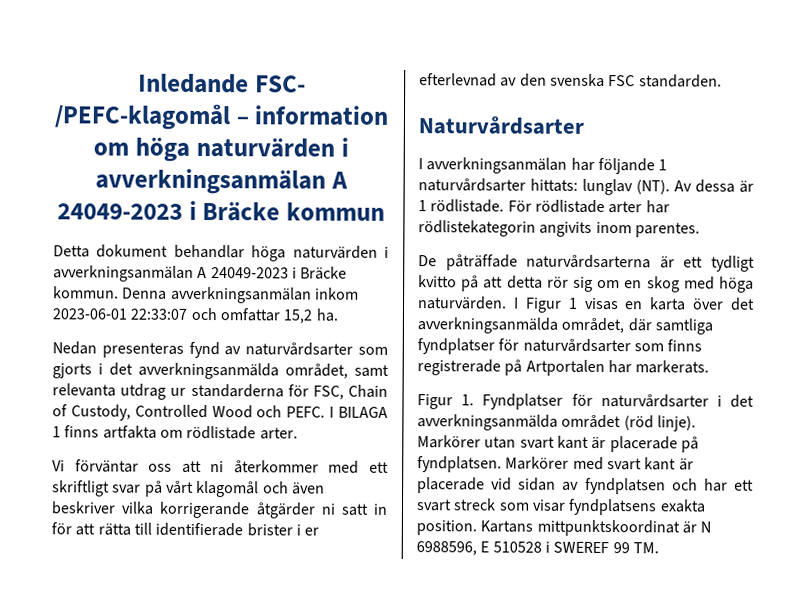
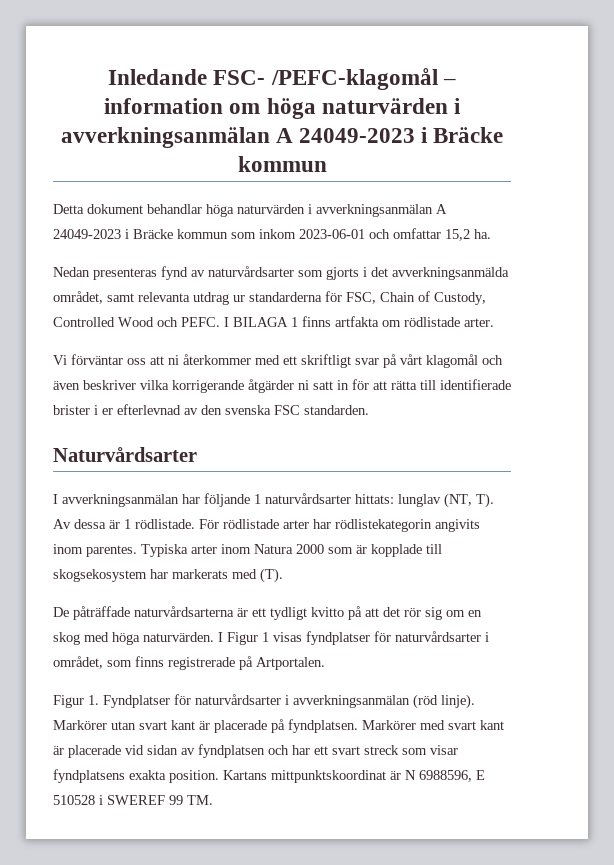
[53,286,312,304] kommun. Denna avverkningsanmälan -> [177,229,256,239] kommun som
[130,308,188,320] 22:33:07 -> (365, 234) none
[636,179,670,195] (NT). -> [444,493,494,508] (NT, T).
(700, 230) none -> [141,544,442,557] [53,568,283,583] Typiska arter inom Natura 2000 som är kopplade till skogsekosystem har markerats med (T).
[506,275,543,289] detta -> [383,607,400,617] det
[624,297,755,311] [417,317,713,335] en karta över det avverkningsanmälda området, där samtliga -> (302, 637) none
(631, 345) none -> [485,632,489,642] [53,656,103,669] i området,
[525,359,710,377] Artportalen har markerats. -> [256,657,325,670] Artportalen.
[730,394,755,408] [417,414,622,431] det avverkningsanmälda området -> [293,695,410,708] avverkningsanmälan

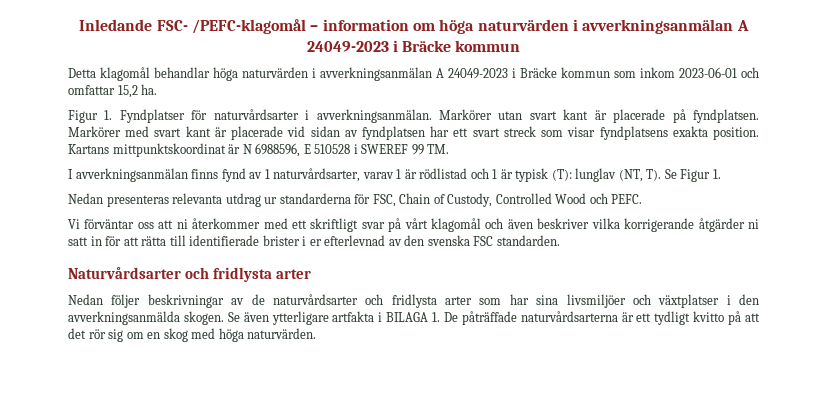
[87,204,143,214] dokument -> [100,67,150,81] klagomål
[53,266,509,280] [53,291,134,304] Nedan presenteras fynd av naturvårdsarter som gjorts i det avverkningsanmälda området, samt -> [68,109,760,123] [68,126,759,140] [68,143,450,157] [68,168,721,182] [68,193,169,207] Figur 1. Fyndplatser för naturvårdsarter i avverkningsanmälan. Markörer utan svart kant är placerade på fyndplatsen. Markörer med svart kant är placerade vid sidan av fyndplatsen har ett svart streck som visar fyndplatsens exakta position. Kartans mittpunktskoordinat är N 6988596, E 510528 i SWEREF 99 TM. // I avverkningsanmälan finns fynd av 1 naturvårdsarter, varav 1 är rödlistad och 1 är typisk (T): lunglav (NT, T). Se Figur 1. // Nedan presenteras
[224,316,494,327] I BILAGA 1 finns artfakta om rödlistade arter. -> (643, 199) none
[53,493,494,508] [53,519,480,532] [53,544,442,557] [53,568,283,583] // I avverkningsanmälan har följande 1 naturvårdsarter hittats: lunglav (NT, T). Av dessa är 1 rödlistade. För rödlistade arter har rödlistekategorin angivits inom parentes. Typiska arter inom Natura 2000 som är kopplade till skogsekosystem har markerats med (T). // -> [185,267,312,282] [68,294,759,308] [68,311,441,325] och fridlysta arter // Nedan följer beskrivningar av de naturvårdsarter och fridlysta arter som har sina livsmiljöer och växtplatser i den avverkningsanmälda skogen. Se även ytterligare artfakta i BILAGA 1.
[218,631,489,645] [53,656,325,670] [53,694,475,709] [53,719,504,733] [53,744,458,758] [53,769,485,783] [53,795,213,805] I Figur 1 visas fyndplatser för naturvårdsarter i området, som finns registrerade på Artportalen. // Figur 1. Fyndplatser för naturvårdsarter i avverkningsanmälan (röd linje). Markörer utan svart kant är placerade på fyndplatsen. Markörer med svart kant är placerade vid sidan av fyndplatsen och har ett svart streck som visar fyndplatsens exakta position. Kartans mittpunktskoordinat är N 6988596, E 510528 i SWEREF 99 TM. -> (317, 333) none

